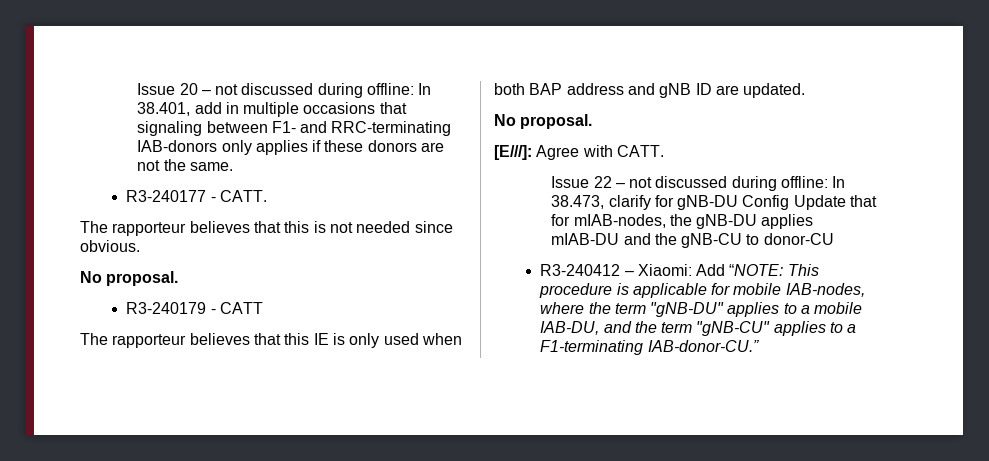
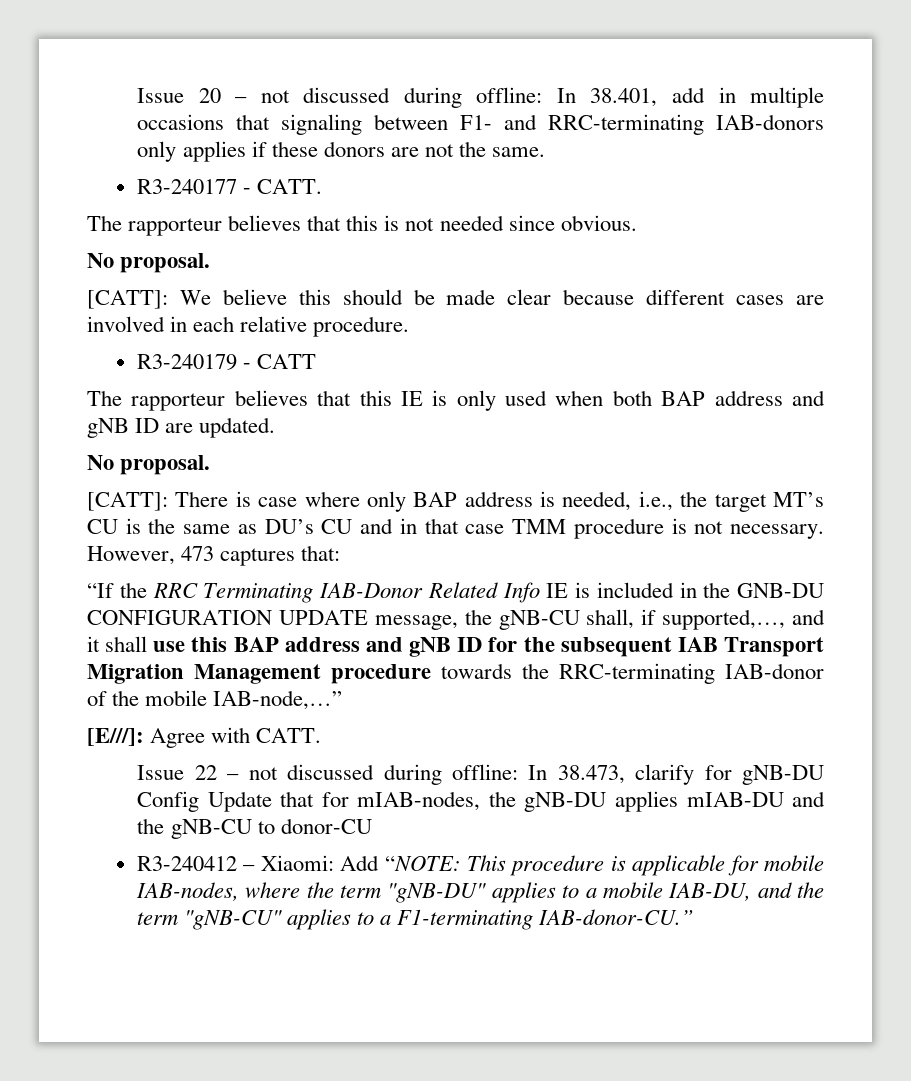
(179, 278) none -> [87,289,824,309] [87,316,410,337] // [CATT]: We believe this should be made clear because different cases are involved in each relative procedure.
(593, 121) none -> [87,491,824,512] [87,518,825,539] [87,545,341,566] [87,582,824,603] [87,609,825,630] [87,636,824,657] [87,663,824,684] [87,690,343,710] // [CATT]: There is case where only BAP address is needed, i.e., the target MT’s CU is the same as DU’s CU and in that case TMM procedure is not necessary. However, 473 captures that: // “If the RRC Terminating IAB-Donor Related Info IE is included in the GNB-DU CONFIGURATION UPDATE message, the gNB-CU shall, if supported,…, and it shall use this BAP address and gNB ID for the subsequent IAB Transport Migration Management procedure towards the RRC-terminating IAB-donor of the mobile IAB-node,…”

